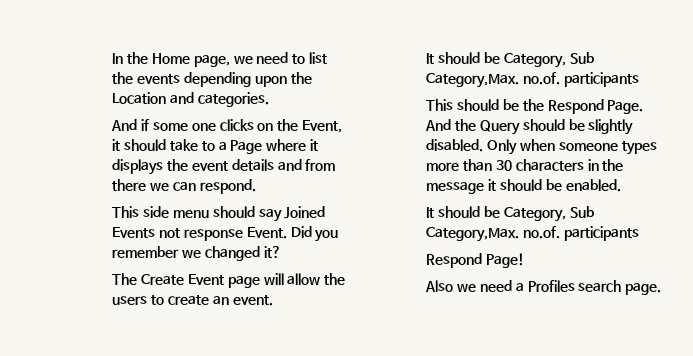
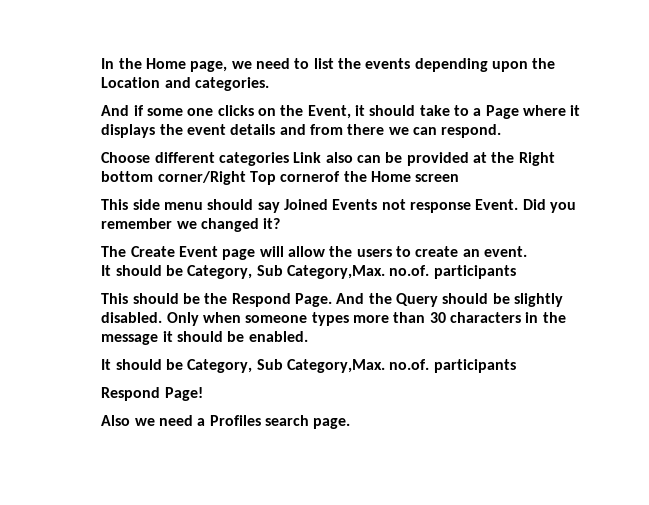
(256, 186) none -> [101,152,555,166] [101,171,460,185] // Choose different categories Link also can be provided at the Right bottom corner/Right Top cornerof the Home screen

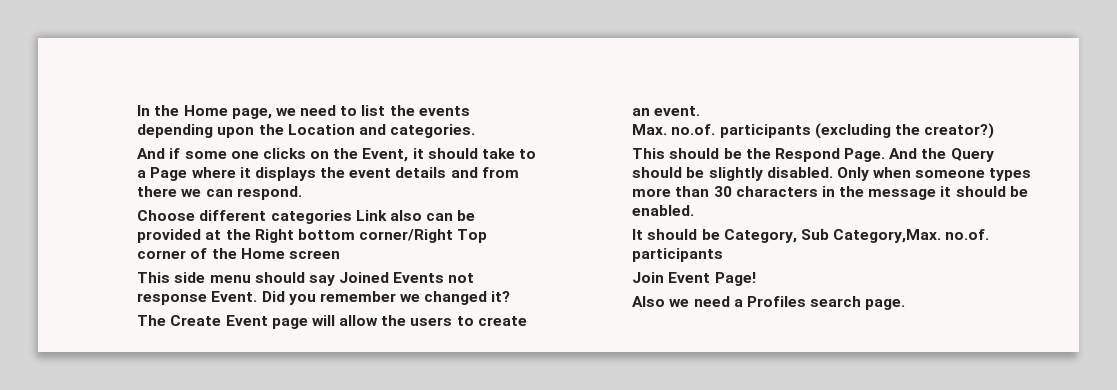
[280,171,341,182] cornerof -> [137,248,208,259] corner of
[101,265,516,279] It should be Category, Sub Category,Max. no.of. participants -> [632,123,995,139] Max. no.of. participants (excluding the creator?)
[101,387,161,401] Respond -> [632,272,711,283] Join Event

